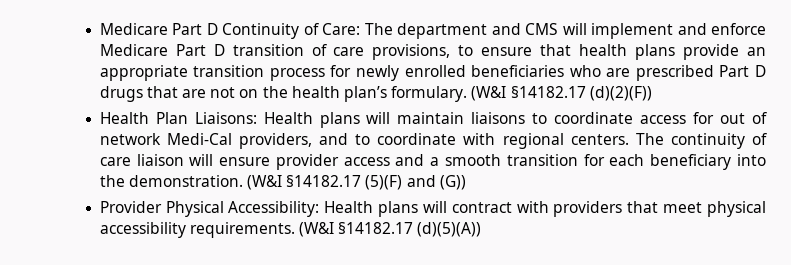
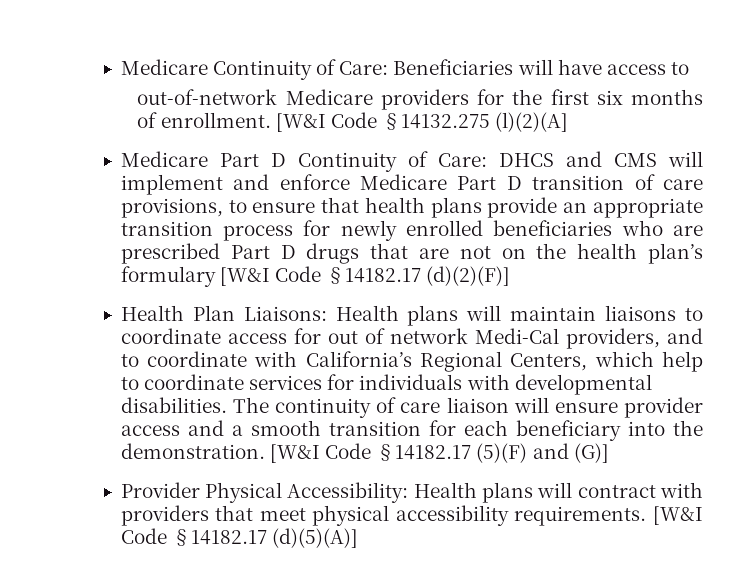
[99,23,168,35] Medicare -> [120,59,689,80] [137,89,703,110] [137,112,569,132] [120,151,208,167] Medicare Continuity of Care: Beneficiaries will have access to // out-of-network Medicare providers for the first six months of enrollment. [W&I Code §14132.275 (l)(2)(A] // Medicare
[364,23,488,39] The department -> [498,153,554,167] DHCS
[391,86,652,102] formulary. (W&I §14182.17 (d)(2)(F)) -> [120,266,511,287] formulary [W&I Code §14182.17 (d)(2)(F)]
[502,133,629,149] regional centers. -> [305,351,703,372] [120,374,652,395] [120,397,227,413] California’s Regional Centers, which help to coordinate services for individuals with developmental disabilities.
[247,175,283,190] (W&I -> [270,443,372,463] [W&I Code
[439,175,466,190] (G)) -> [573,443,609,463] (G)]
[299,222,482,237] (W&I §14182.17 (d)(5)(A)) -> [653,506,703,525] [120,528,359,548] [W&I Code §14182.17 (d)(5)(A)]

